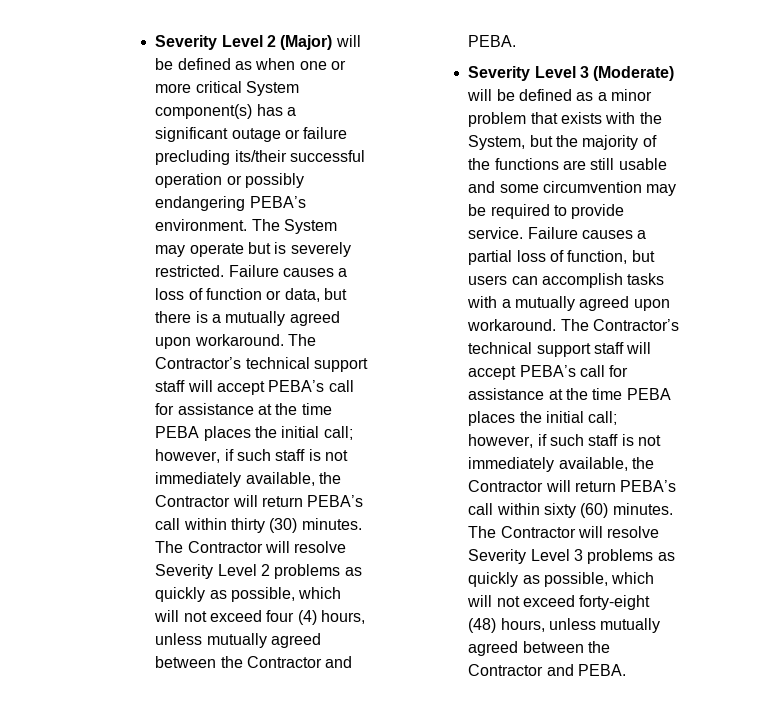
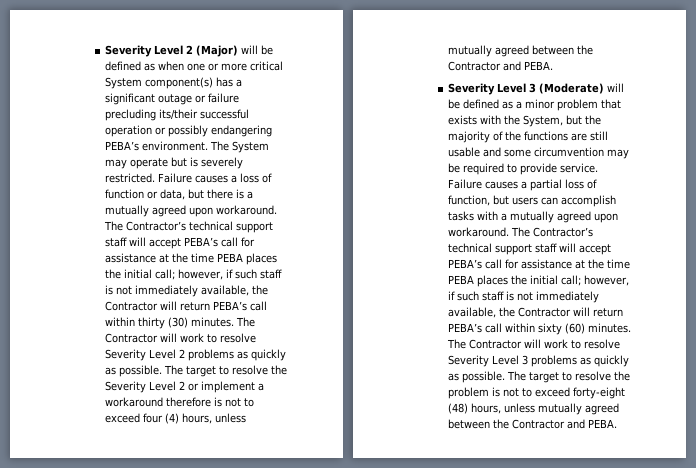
(291, 547) none -> [179,333,217,343] work to
[231,587,342,602] [154,610,207,622] possible, which will not -> [118,365,287,377] [104,381,264,393] [104,397,254,407] possible. The target to resolve the Severity Level 2 or implement a workaround therefore is not to
(604, 532) none -> [543,339,581,349] work to
[544,572,655,587] [467,595,520,607] possible, which will not -> [461,371,630,383] [447,387,532,399] possible. The target to resolve the problem is not to

